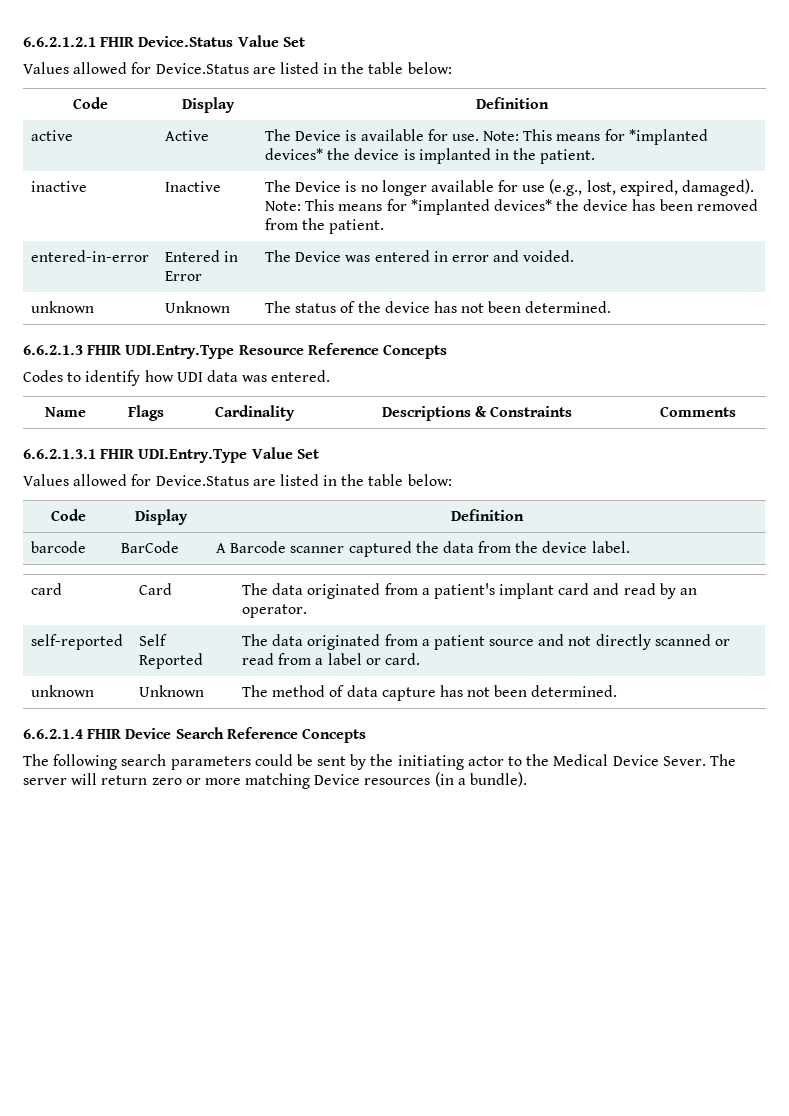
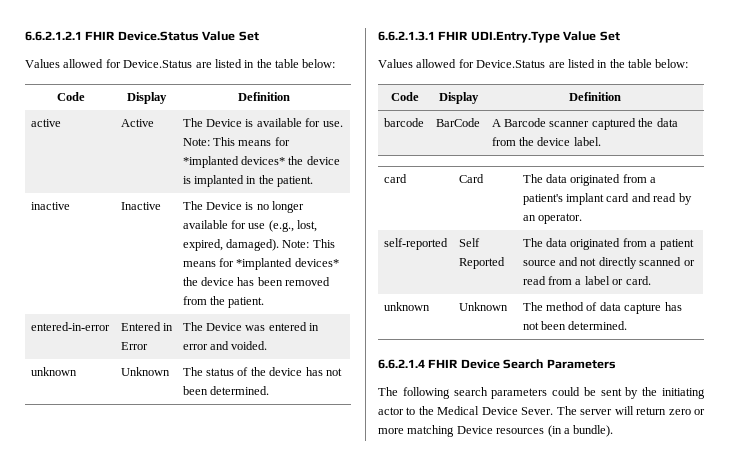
[23,343,447,359] [23,370,331,386] [45,407,86,417] [128,405,164,421] [215,405,295,421] [381,406,573,421] [659,406,736,417] // 6.6.2.1.3 FHIR UDI.Entry.Type Resource Reference Concepts // Codes to identify how UDI data was entered. // Name | Flags | Cardinality | Descriptions & Constraints | Comments -> (270, 390) none
[226,727,366,743] Reference Concepts -> [546,359,616,369] Parameters

